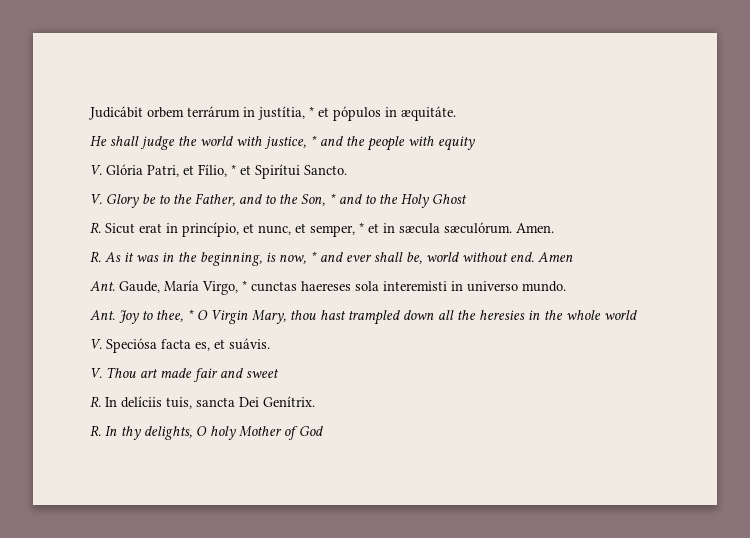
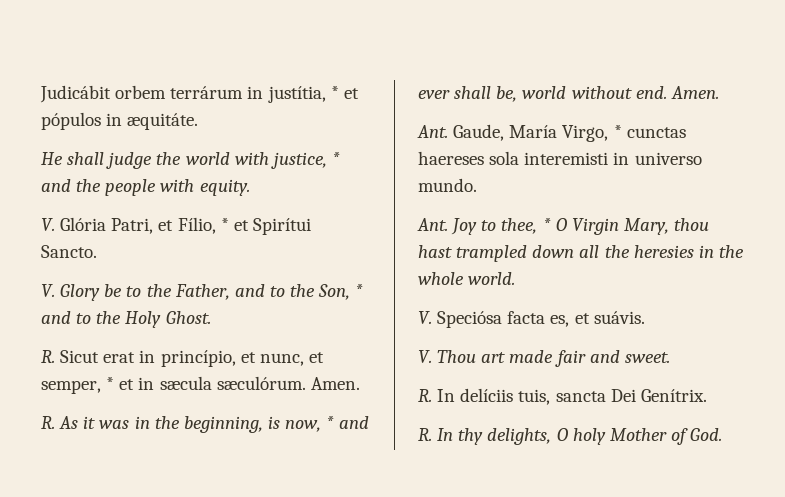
[438,136,475,151] equity -> [199,179,250,196] equity.
[432,194,467,204] Ghost -> [165,311,211,324] Ghost.
[538,252,573,262] Amen -> [670,86,719,99] Amen.
[604,310,637,320] world -> [468,272,516,285] world.
[246,369,279,378] sweet -> [624,352,670,363] sweet.
[299,426,323,436] God -> [690,428,723,441] God.

